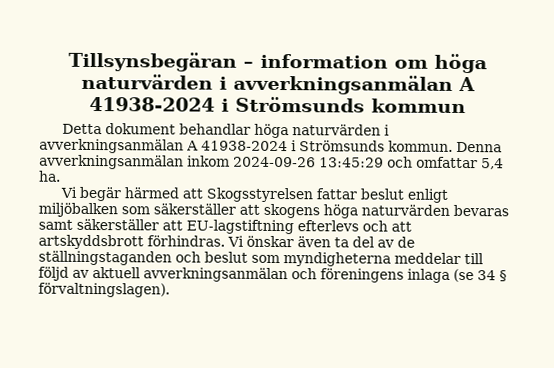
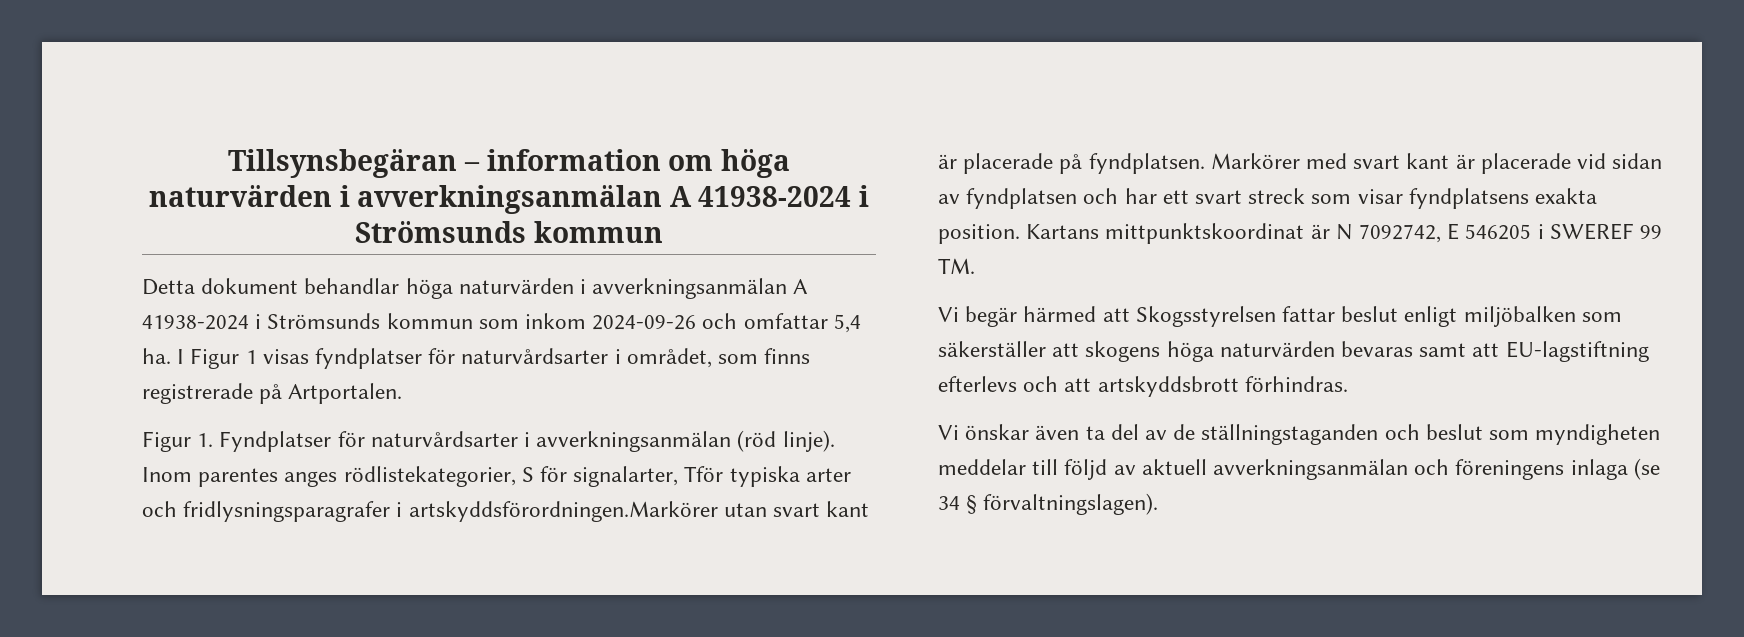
[388,140,502,153] [39,154,184,170] kommun. Denna avverkningsanmälan -> [386,313,519,329] kommun som
[319,157,384,168] 13:45:29 -> (697, 322) none
(61, 176) none -> [177,348,811,369] [142,383,403,404] [142,430,835,452] [142,466,851,487] [142,501,870,522] [938,153,1663,174] [938,188,1598,209] [938,223,1663,244] [938,258,975,274] I Figur 1 visas fyndplatser för naturvårdsarter i området, som finns registrerade på Artportalen. // Figur 1. Fyndplatser för naturvårdsarter i avverkningsanmälan (röd linje). Inom parentes anges rödlistekategorier, S för signalarter, Tför typiska arter och fridlysningsparagrafer i artskyddsförordningen.Markörer utan svart kant är placerade på fyndplatsen. Markörer med svart kant är placerade vid sidan av fyndplatsen och har ett svart streck som visar fyndplatsens exakta position. Kartans mittpunktskoordinat är N 7092742, E 546205 i SWEREF 99 TM.
[76,218,159,231] säkerställer -> (1467, 350) none
(225, 241) none -> (1348, 384) //
[283,252,391,267] myndigheterna -> [1535,424,1661,445] myndigheten

